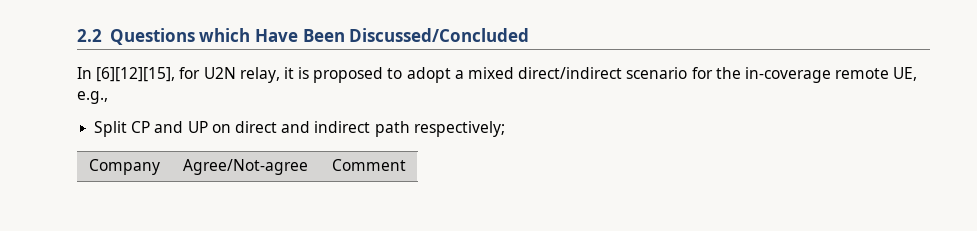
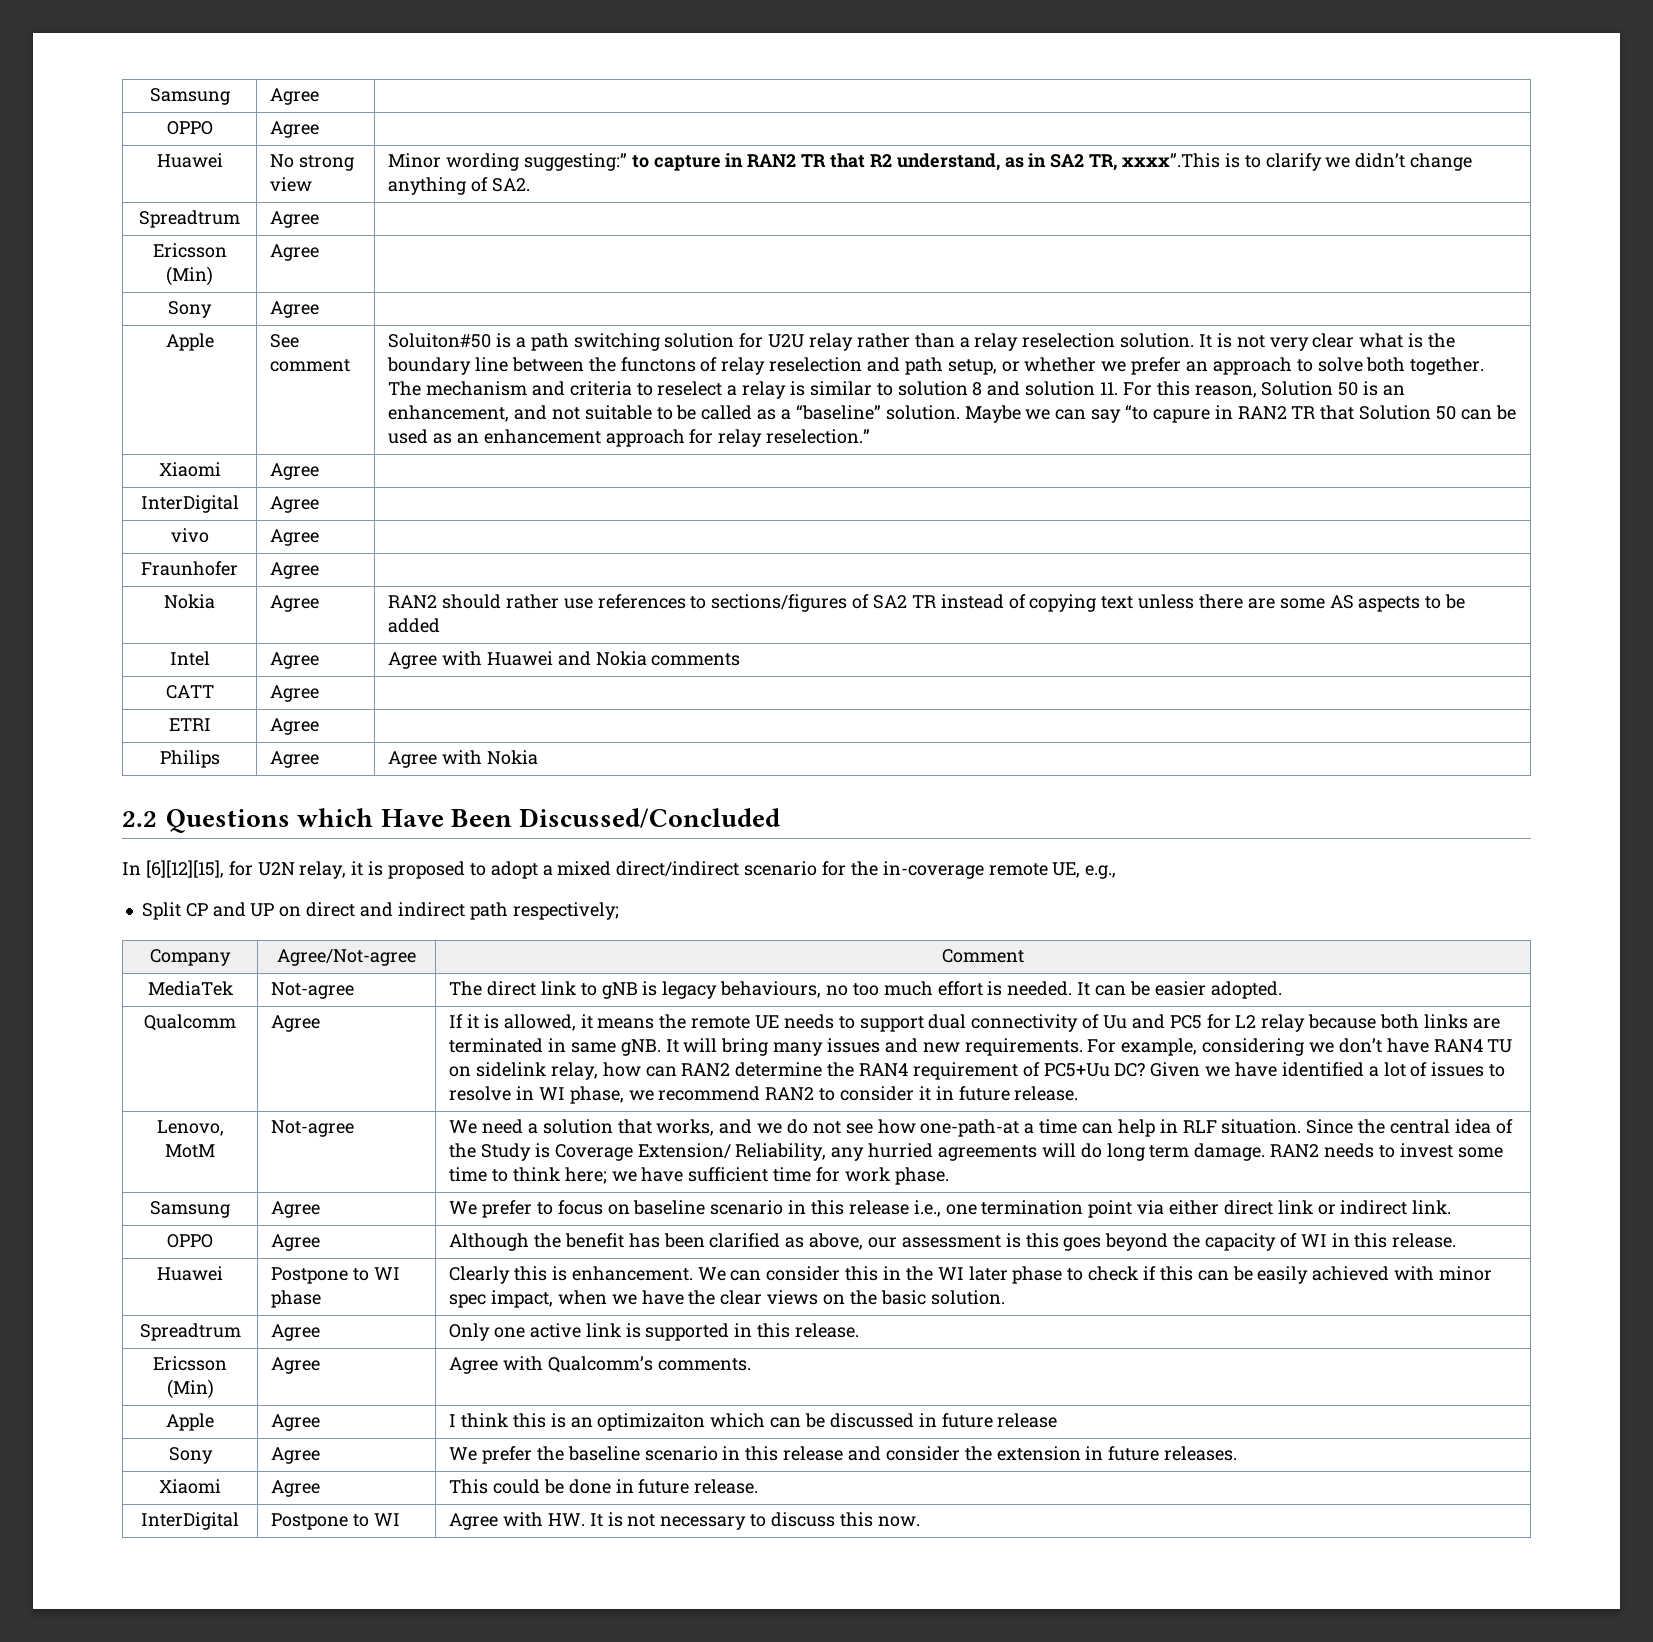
(77, 35) none -> [149,88,230,105] [270,88,320,105] [166,121,213,135] [270,121,320,138] [156,153,223,168] [270,154,354,171] [270,177,313,192] [388,153,1473,171] [388,177,530,195] [139,210,240,228] [270,211,320,228] [152,243,227,258] [166,266,213,286] [270,244,320,261] [168,301,212,318] [270,301,320,318] [165,333,214,351] [270,334,300,348] [270,359,351,372] [388,333,1455,351] [387,357,1485,375] [388,381,1405,399] [388,405,1516,423] [388,429,871,447] [158,462,221,477] [270,463,320,480] [140,495,239,513] [270,496,320,513] [170,528,209,543] [270,529,320,546] [141,561,238,576] [270,562,320,579] [164,594,215,609] [270,595,320,612] [388,594,1466,612] [388,618,441,633] [169,651,210,666] [270,652,320,669] [388,651,741,669] [165,685,214,699] [270,685,320,702] [168,718,211,731] [270,718,320,735] [159,750,220,768] [270,751,320,768] [388,750,538,768] Samsung | Agree | // OPPO | Agree | // Huawei | No strong view | Minor wording suggesting:” to capture in RAN2 TR that R2 understand, as in SA2 TR, xxxx”.This is to clarify we didn’t change anything of SA2. // Spreadtrum | Agree | // Ericsson (Min) | Agree | // Sony | Agree | // Apple | See comment | Soluiton#50 is a path switching solution for U2U relay rather than a relay reselection solution. It is not very clear what is the boundary line between the functons of relay reselection and path setup, or whether we prefer an approach to solve both together. The mechanism and criteria to reselect a relay is similar to solution 8 and solution 11. For this reason, Solution 50 is an enhancement, and not suitable to be called as a “baseline” solution. Maybe we can say “to capure in RAN2 TR that Solution 50 can be used as an enhancement approach for relay reselection.” // Xiaomi | Agree | // InterDigital | Agree | // vivo | Agree | // Fraunhofer | Agree | // Nokia | Agree | RAN2 should rather use references to sections/figures of SA2 TR instead of copying text unless there are some AS aspects to be added // Intel | Agree | Agree with Huawei and Nokia comments // CATT | Agree | // ETRI | Agree | // Philips | Agree | Agree with Nokia //
(406, 165) none -> [147,981,233,996] [271,982,355,999] [449,981,1282,999] [144,1014,236,1031] [271,1015,321,1032] [449,1014,1500,1032] [449,1038,1513,1056] [449,1062,1506,1080] [449,1086,1079,1104] [156,1120,224,1136] [165,1144,215,1158] [271,1120,355,1137] [449,1119,1513,1137] [449,1143,1503,1161] [449,1167,949,1185] [150,1201,230,1218] [271,1201,321,1218] [449,1200,1452,1218] [167,1234,213,1248] [271,1234,321,1251] [449,1233,1457,1251] [157,1266,223,1281] [271,1267,400,1284] [271,1290,322,1308] [449,1266,1492,1284] [449,1290,1005,1308] [139,1323,241,1341] [271,1324,321,1341] [449,1323,859,1341] [153,1356,227,1371] [166,1379,214,1399] [271,1357,321,1374] [449,1356,751,1374] [166,1413,214,1431] [271,1414,321,1431] [449,1413,1058,1431] [168,1447,213,1464] [271,1447,321,1464] [449,1446,1238,1464] [159,1479,221,1494] [271,1480,321,1497] [449,1479,759,1494] [141,1512,239,1530] [271,1513,400,1530] [449,1512,920,1530] // MediaTek | Not-agree | The direct link to gNB is legacy behaviours, no too much effort is needed. It can be easier adopted. // Qualcomm | Agree | If it is allowed, it means the remote UE needs to support dual connectivity of Uu and PC5 for L2 relay because both links are terminated in same gNB. It will bring many issues and new requirements. For example, considering we don’t have RAN4 TU on sidelink relay, how can RAN2 determine the RAN4 requirement of PC5+Uu DC? Given we have identified a lot of issues to resolve in WI phase, we recommend RAN2 to consider it in future release. // Lenovo, MotM | Not-agree | We need a solution that works, and we do not see how one-path-at a time can help in RLF situation. Since the central idea of the Study is Coverage Extension/ Reliability, any hurried agreements will do long term damage. RAN2 needs to invest some time to think here; we have sufficient time for work phase. // Samsung | Agree | We prefer to focus on baseline scenario in this release i.e., one termination point via either direct link or indirect link. // OPPO | Agree | Although the benefit has been clarified as above, our assessment is this goes beyond the capacity of WI in this release. // Huawei | Postpone to WI phase | Clearly this is enhancement. We can consider this in the WI later phase to check if this can be easily achieved with minor spec impact, when we have the clear views on the basic solution. // Spreadtrum | Agree | Only one active link is supported in this release. // Ericsson (Min) | Agree | Agree with Qualcomm’s comments. // Apple | Agree | I think this is an optimizaiton which can be discussed in future release // Sony | Agree | We prefer the baseline scenario in this release and consider the extension in future releases. // Xiaomi | Agree | This could be done in future release. // InterDigital | Postpone to WI | Agree with HW. It is not necessary to discuss this now.

